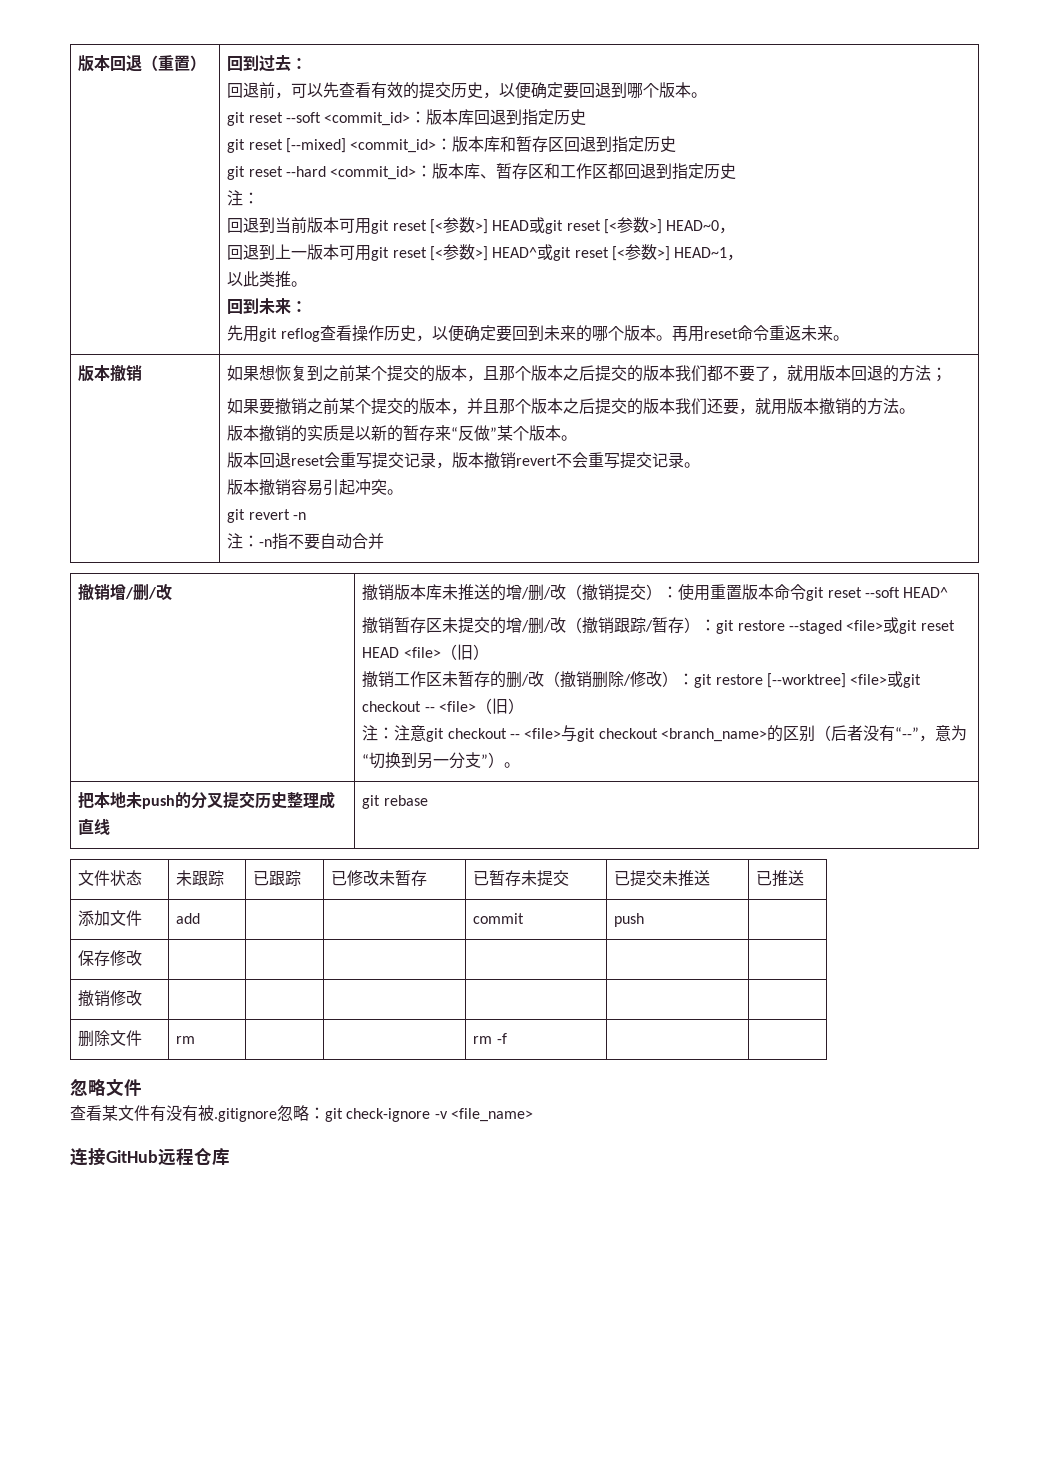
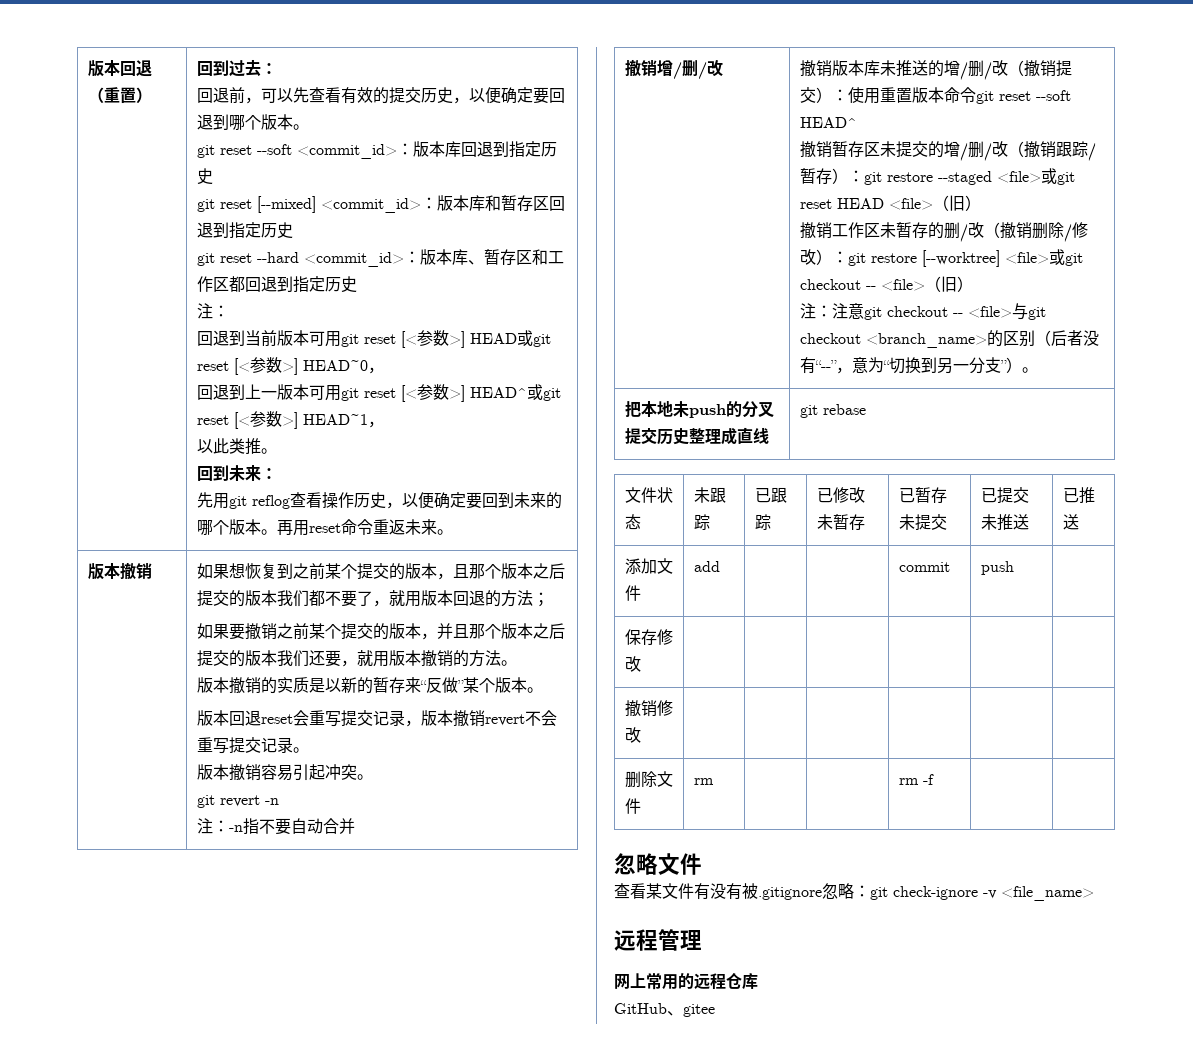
[70,1148,158,1166] 连接GitHub -> [614,929,702,951] [614,973,694,990] 远程管理 // 网上常用的
(230, 1157) none -> [614,1003,715,1017] // GitHub、gitee

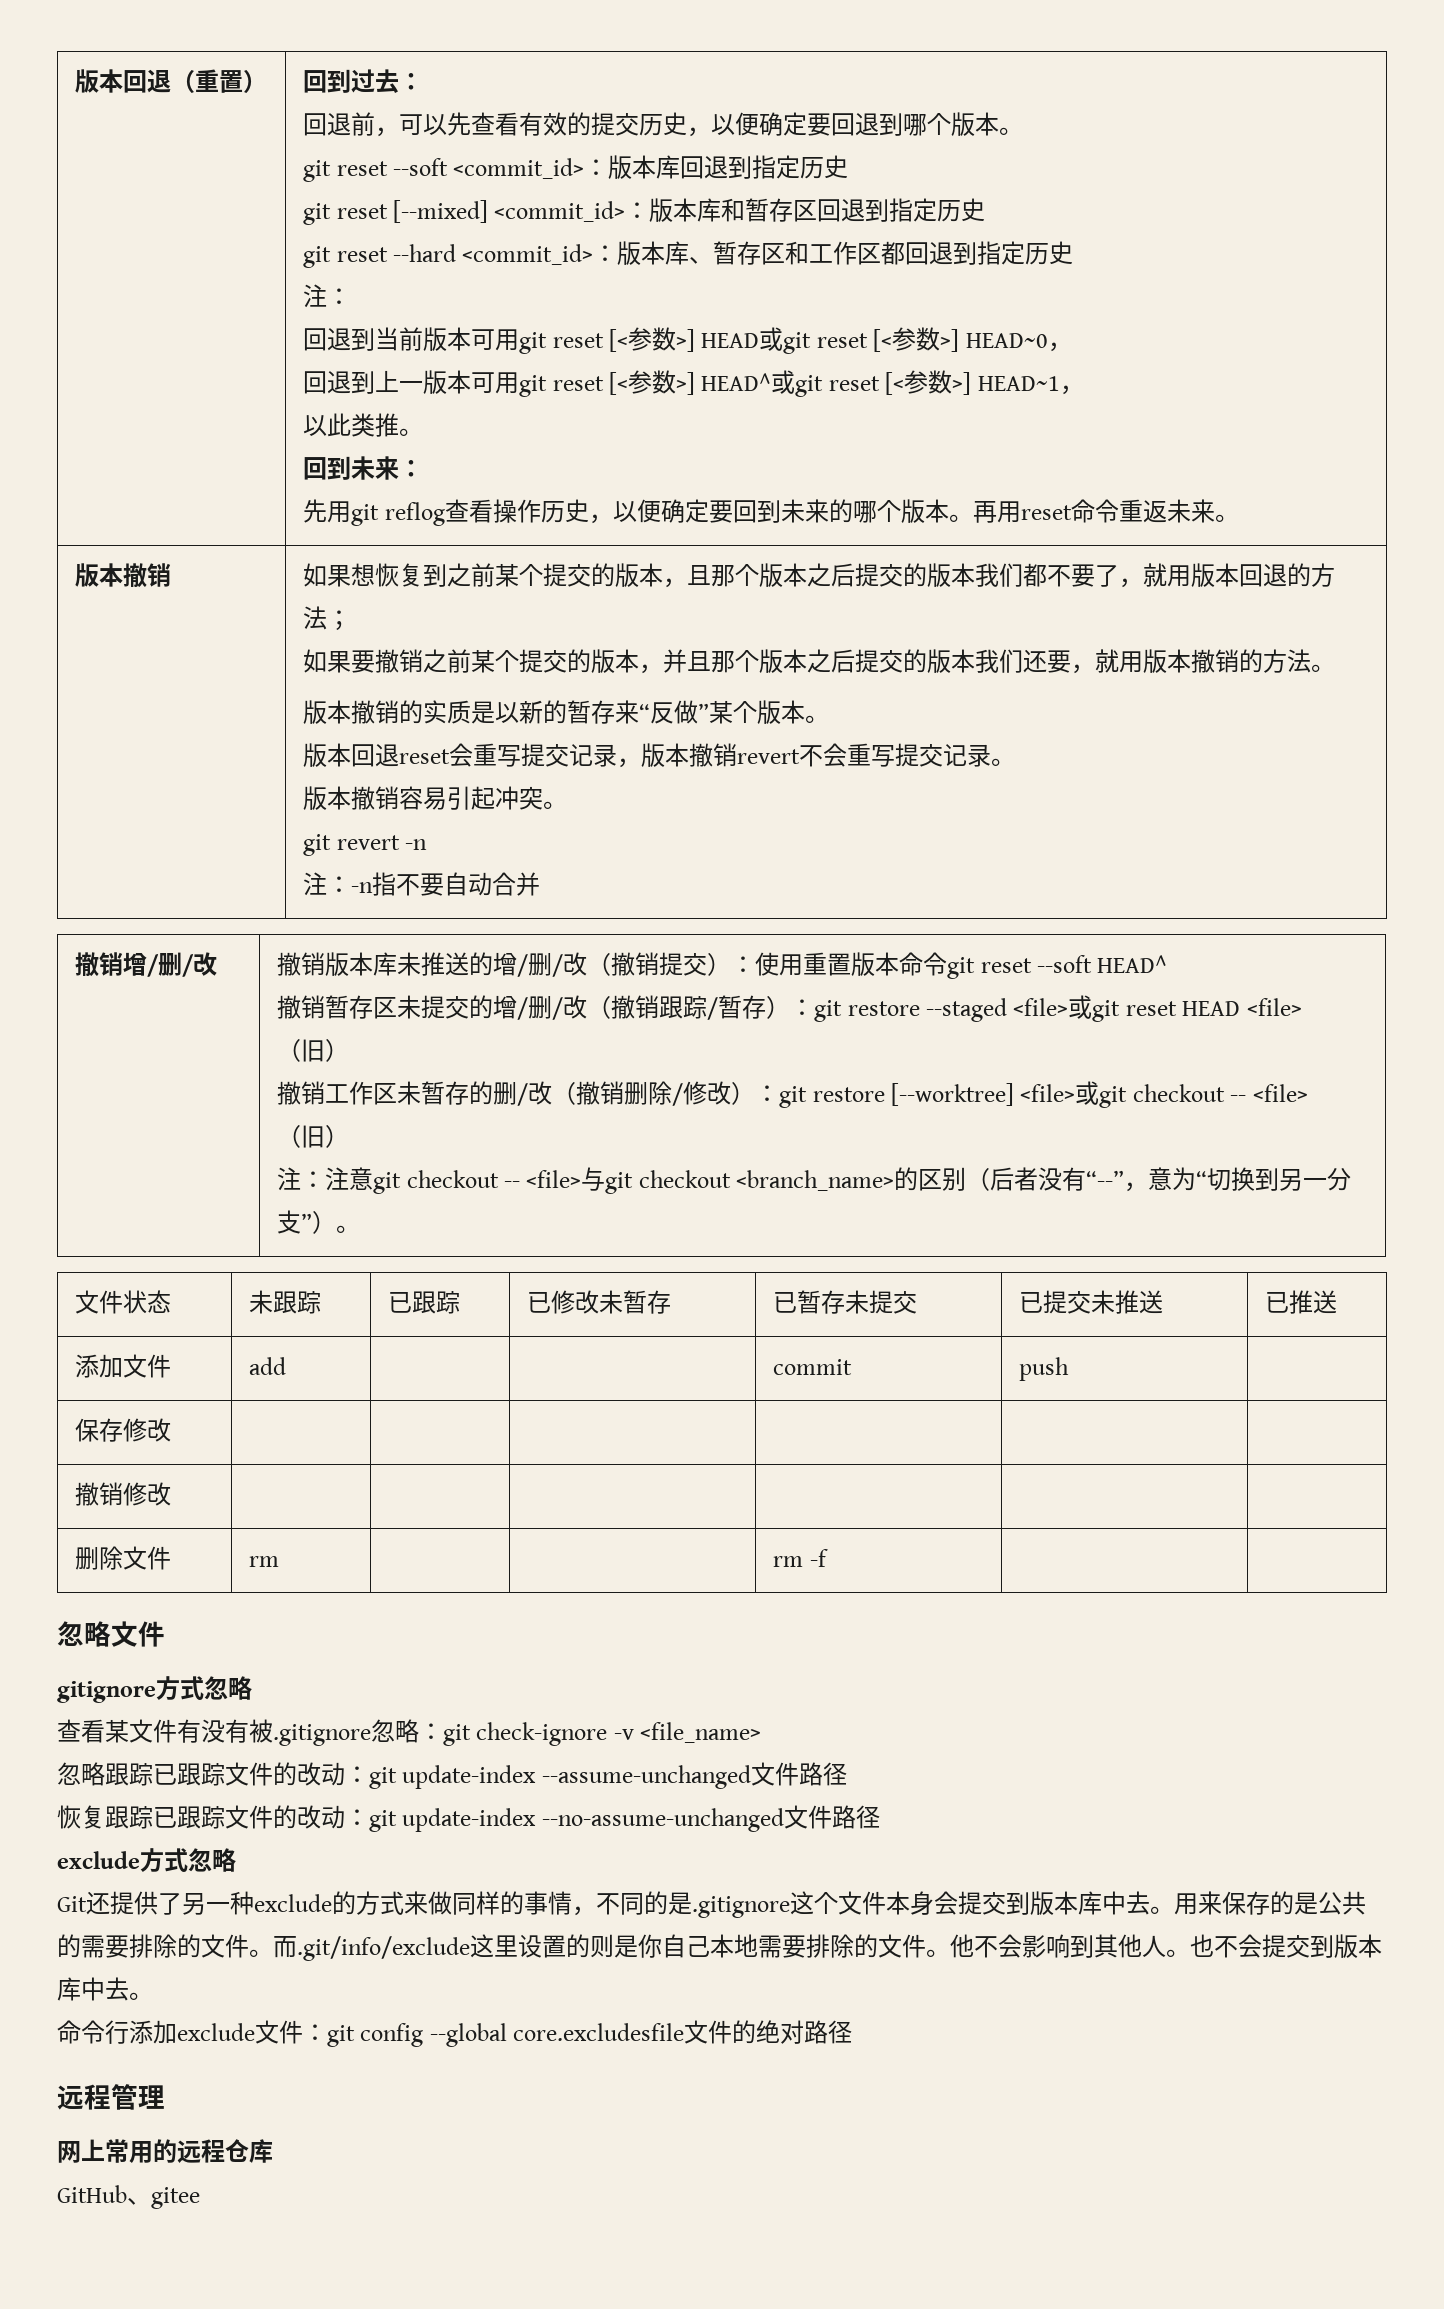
[624,401,774,418] [624,427,769,445] [799,404,866,418] // 把本地未push的分叉提交历史整理成直线 | git rebase -> (361, 1229) none
(702, 864) none -> [57,1676,252,1703] // gitignore方式忽略
(1094, 893) none -> [57,1762,847,1789] [57,1805,880,1832] [57,1848,236,1872] [57,1891,1366,1918] [57,1934,1382,1961] [57,1977,153,2001] [57,2020,853,2047] // 忽略跟踪已跟踪文件的改动：git update-index --assume-unchanged文件路径 // 恢复跟踪已跟踪文件的改动：git update-index --no-assume-unchanged文件路径 // exclude方式忽略 // Git还提供了另一种exclude的方式来做同样的事情，不同的是.gitignore这个文件本身会提交到版本库中去。用来保存的是公共的需要排除的文件。而.git/info/exclude这里设置的则是你自己本地需要排除的文件。他不会影响到其他人。也不会提交到版本库中去。 // 命令行添加exclude文件：git config --global core.excludesfile文件的绝对路径

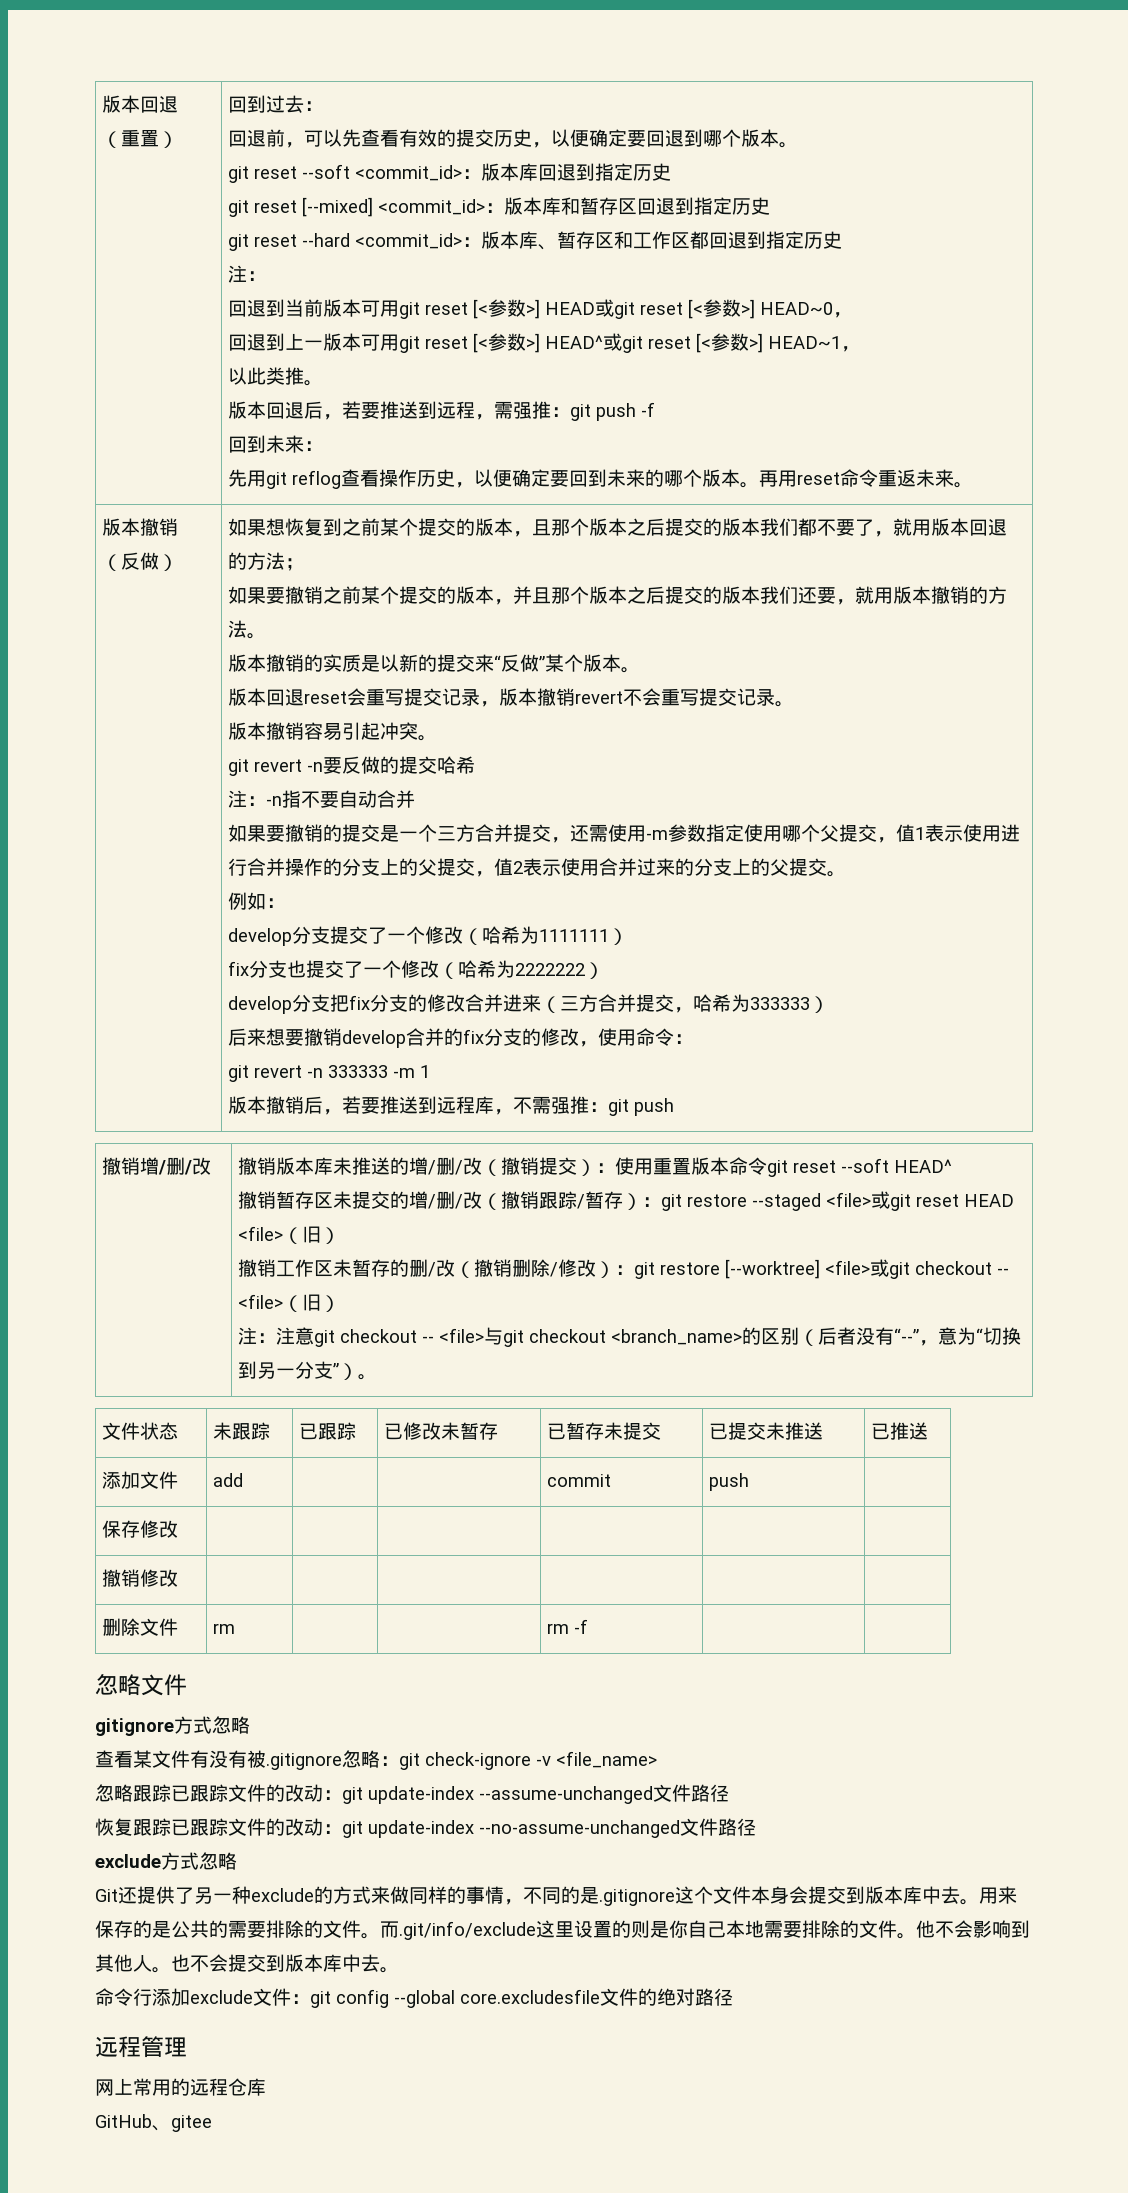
(424, 432) none -> [228,401,656,421] // 版本回退后，若要推送到远程，需强推：git push -f
(172, 575) none -> [102,552,179,571] （反做）
[567,700,616,724] 暂存 -> [437,654,476,672] 提交
(428, 844) none -> [323,756,476,774] 要反做的提交哈希
(541, 884) none -> [228,824,1021,843] [228,858,847,877] [228,892,286,910] [228,926,629,946] [228,960,605,979] [228,994,830,1014] [228,1028,694,1048] [228,1065,431,1082] [228,1096,675,1116] // 如果要撤销的提交是一个三方合并提交，还需使用-m参数指定使用哪个父提交，值1表示使用进行合并操作的分支上的父提交，值2表示使用合并过来的分支上的父提交。 // 例如： // develop分支提交了一个修改（哈希为1111111） // fix分支也提交了一个修改（哈希为2222222） // develop分支把fix分支的修改合并进来（三方合并提交，哈希为333333） // 后来想要撤销develop合并的fix分支的修改，使用命令： // git revert -n 333333 -m 1 // 版本撤销后，若要推送到远程库，不需强推：git push

